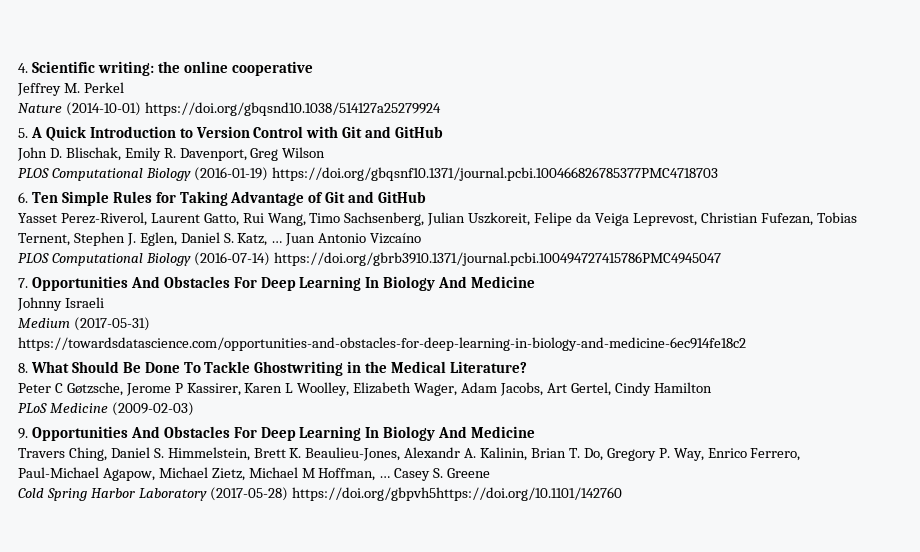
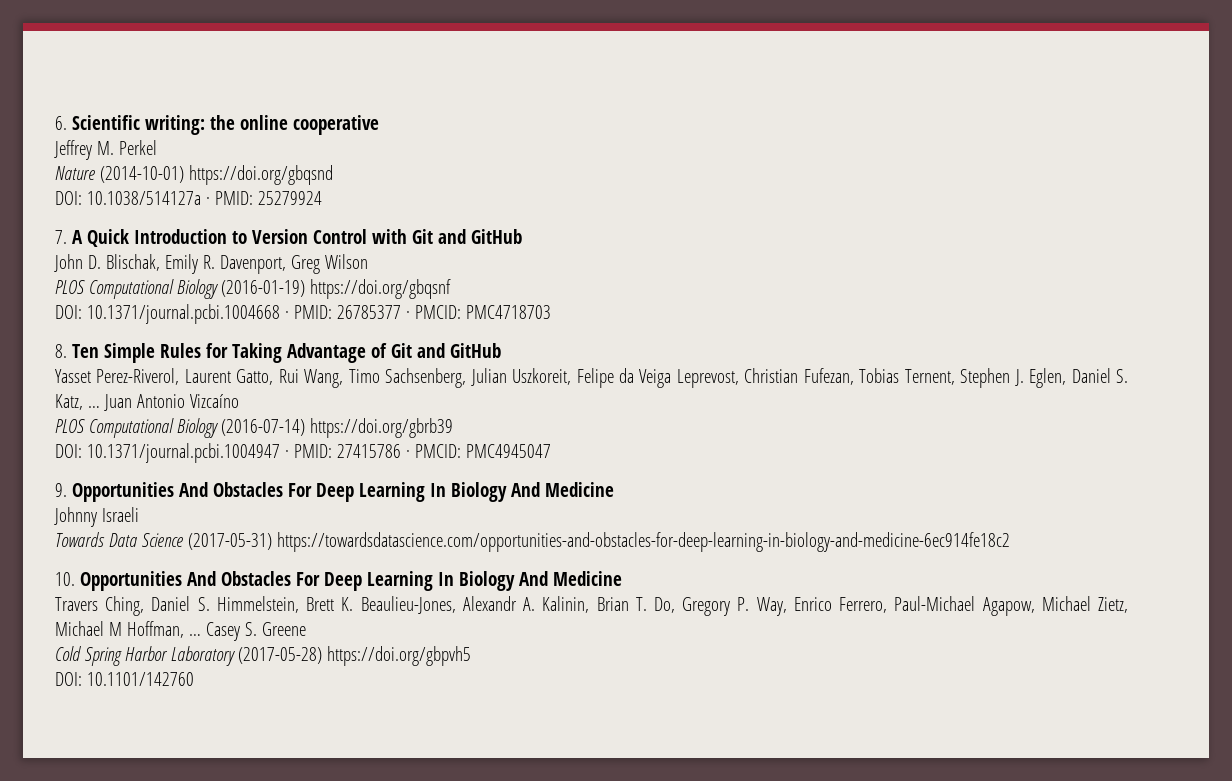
[18,63,28,73] 4. -> [55,116,67,130] 6.
[144,102,441,116] [18,128,28,138] https://doi.org/gbqsnd10.1038/514127a25279924 // 5. -> [188,165,333,185] [55,191,322,205] [55,230,67,244] https://doi.org/gbqsnd // DOI: 10.1038/514127a · PMID: 25279924 // 7.
[271,167,718,181] [18,192,28,203] https://doi.org/gbqsnf10.1371/journal.pcbi.100466826785377PMC4718703 // 6. -> [309,279,451,299] [55,304,551,324] [55,344,67,358] https://doi.org/gbqsnf // DOI: 10.1371/journal.pcbi.1004668 · PMID: 26785377 · PMCID: PMC4718703 // 8.
[273,252,721,266] [18,278,28,288] https://doi.org/gbrb3910.1371/journal.pcbi.100494727415786PMC4945047 // 7. -> [309,418,453,438] [55,443,551,463] [55,483,67,497] https://doi.org/gbrb39 // DOI: 10.1371/journal.pcbi.1004947 · PMID: 27415786 · PMCID: PMC4945047 // 9.
[18,318,70,328] Medium -> [55,532,183,547] Towards Data Science
[18,361,528,376] [18,382,712,396] [18,402,194,416] [18,428,28,439] 8. What Should Be Done To Tackle Ghostwriting in the Medical Literature? // Peter C Gøtzsche, Jerome P Kassirer, Karen L Woolley, Elizabeth Wager, Adam Jacobs, Art Gertel, Cindy Hamilton // PLoS Medicine (2009-02-03) // 9. -> [55,572,75,586] 10.
[291,487,622,501] https://doi.org/gbpvh5https://doi.org/10.1101/142760 -> [326,646,471,666] [55,672,194,686] https://doi.org/gbpvh5 // DOI: 10.1101/142760

